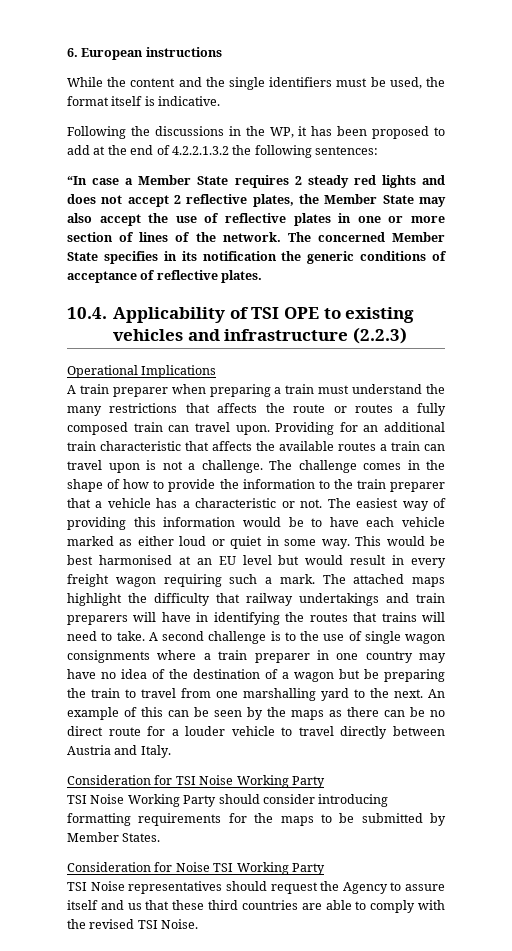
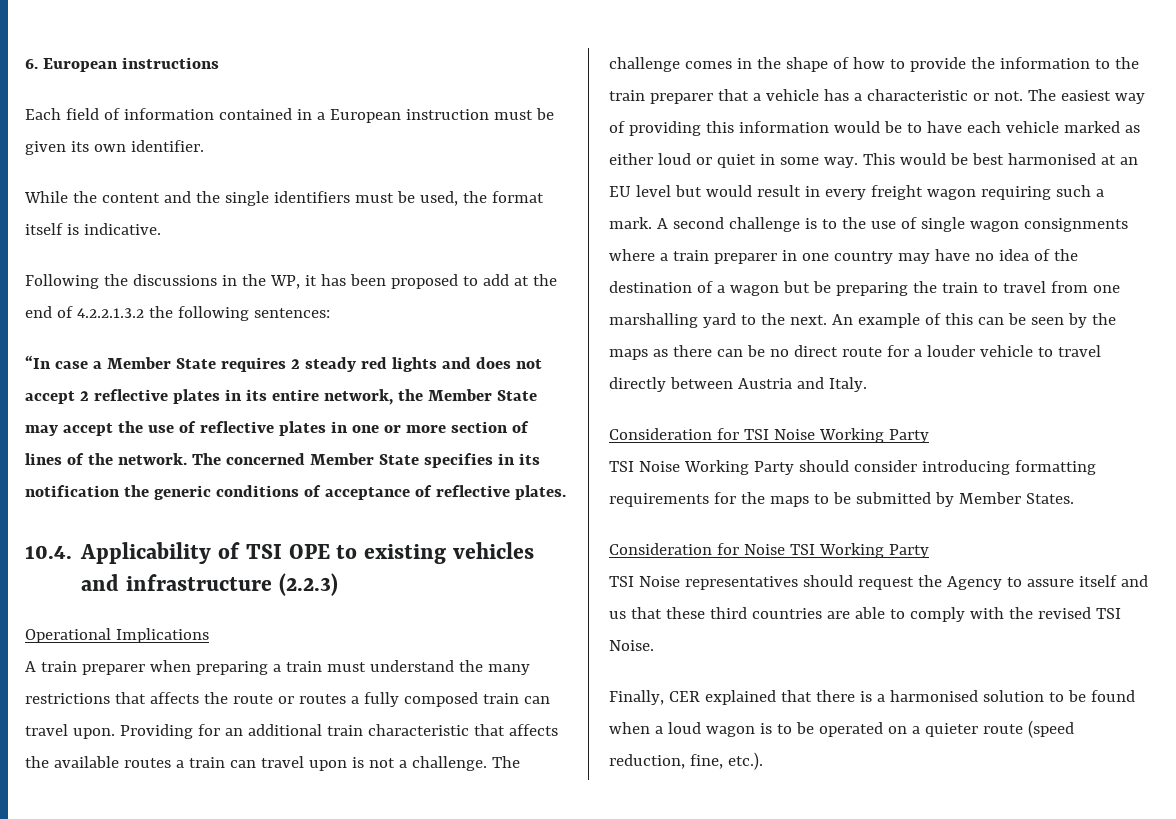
(222, 52) none -> [25,108,554,123] [25,140,204,155] // Each field of information contained in a European instruction must be given its own identifier.
[252,194,294,207] plates, -> [172,389,393,405] plates in its entire network,
[67,213,92,223] also -> (58, 430) none
[322,574,445,587] [67,593,445,606] [67,612,446,625] [67,631,145,641] The attached maps highlight the difficulty that railway undertakings and train preparers will have in identifying the routes that trains will need to take. -> (652, 223) none
(199, 924) none -> [609,690,1135,705] [609,720,1074,738] [609,752,763,770] // Finally, CER explained that there is a harmonised solution to be found when a loud wagon is to be operated on a quieter route (speed reduction, fine, etc.).

